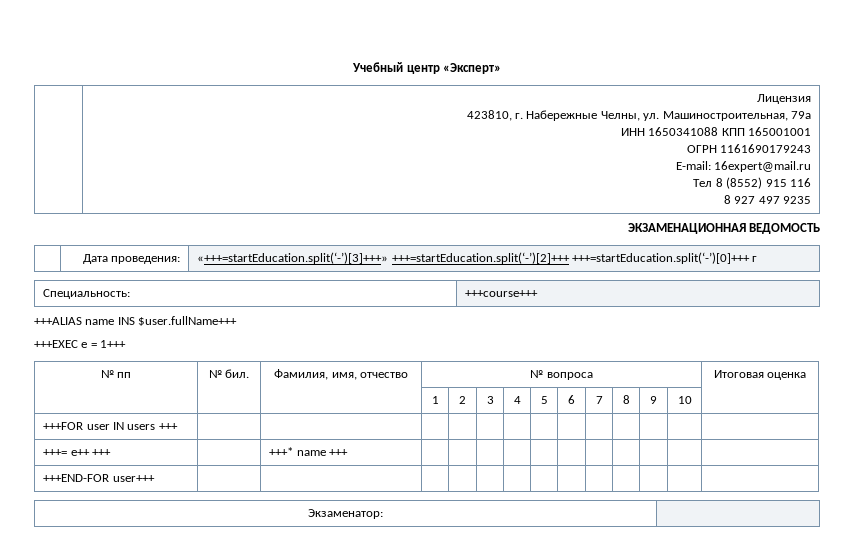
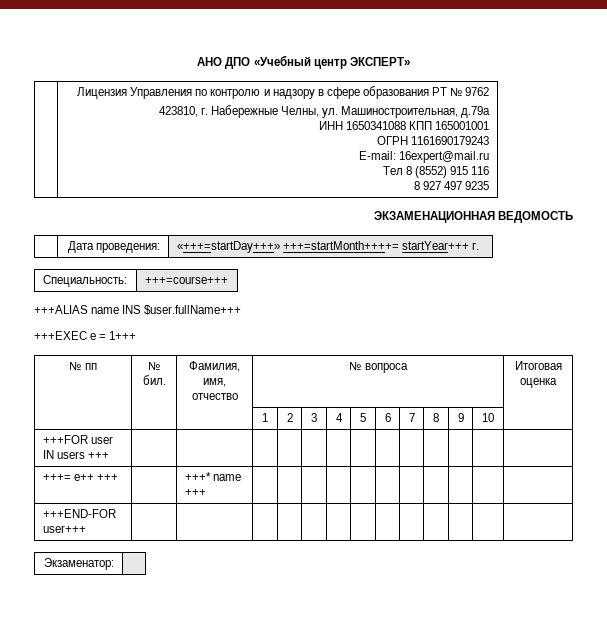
[352,62,501,74] [756,94,811,104] Учебный центр «Эксперт» // | Лицензия -> [197,55,410,69] [77,86,490,99] АНО ДПО «Учебный центр ЭКСПЕРТ» // | Лицензия Управления по контролю и надзору в сфере образования РТ № 9762
[790,111,811,119] 79а -> [461,106,491,118] д.79а
[197,252,758,264] «+++=startEducation.split(‘-’)[3]+++» +++=startEducation.split(‘-’)[2]+++ +++=startEducation.split(‘-’)[0]+++ г -> [176,241,480,253] «+++=startDay+++» +++=startMonth++++= startYear+++ г.
[465,290,539,297] +++course+++ -> [144,276,228,284] +++=course+++

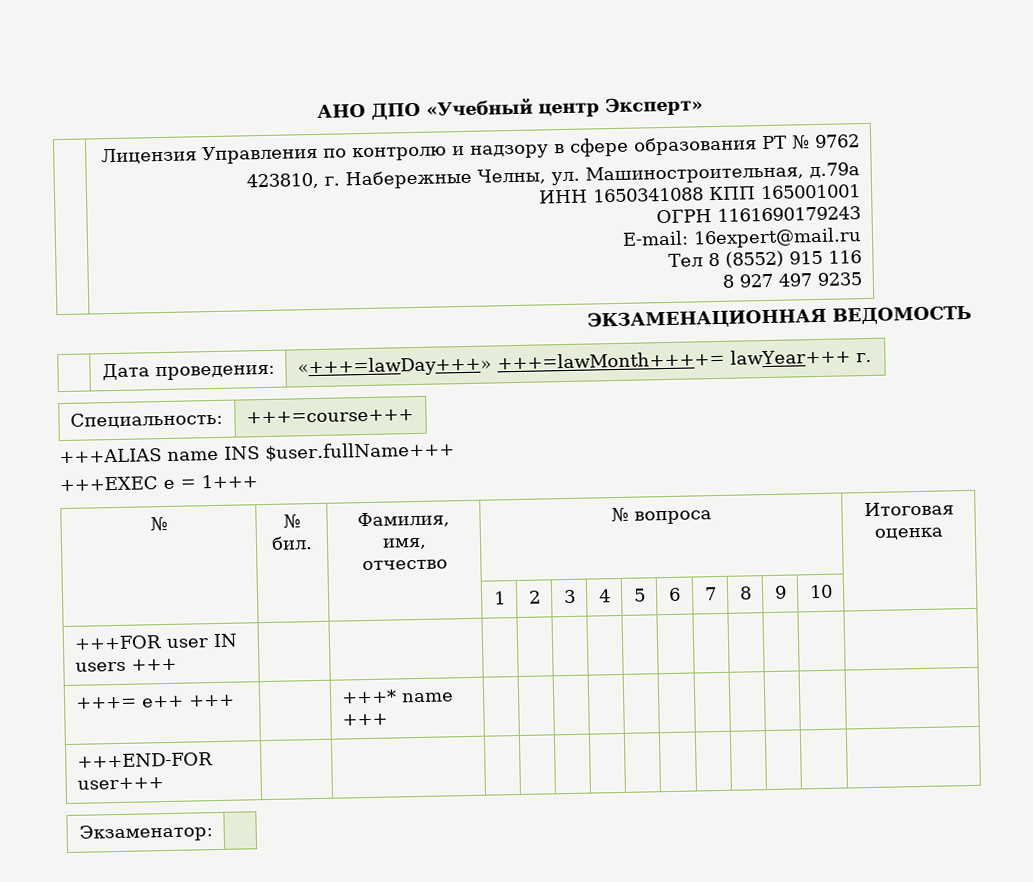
[349,57,410,66] ЭКСПЕРТ» -> [605,96,703,117] Эксперт»
[176,241,469,253] «+++=startDay+++» +++=startMonth++++= startYear+++ -> [296,348,851,378] «+++=lawDay+++» +++=lawMonth++++= lawYear+++
[84,363,97,370] пп -> (168, 523) none

